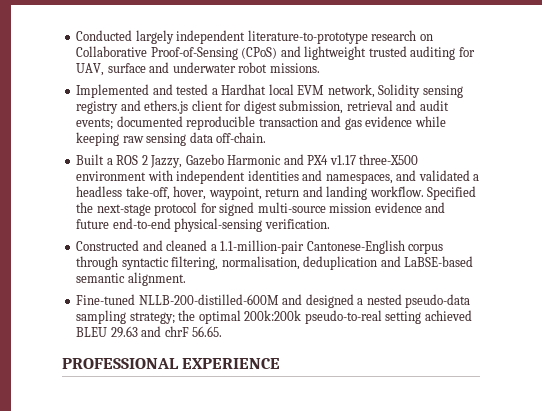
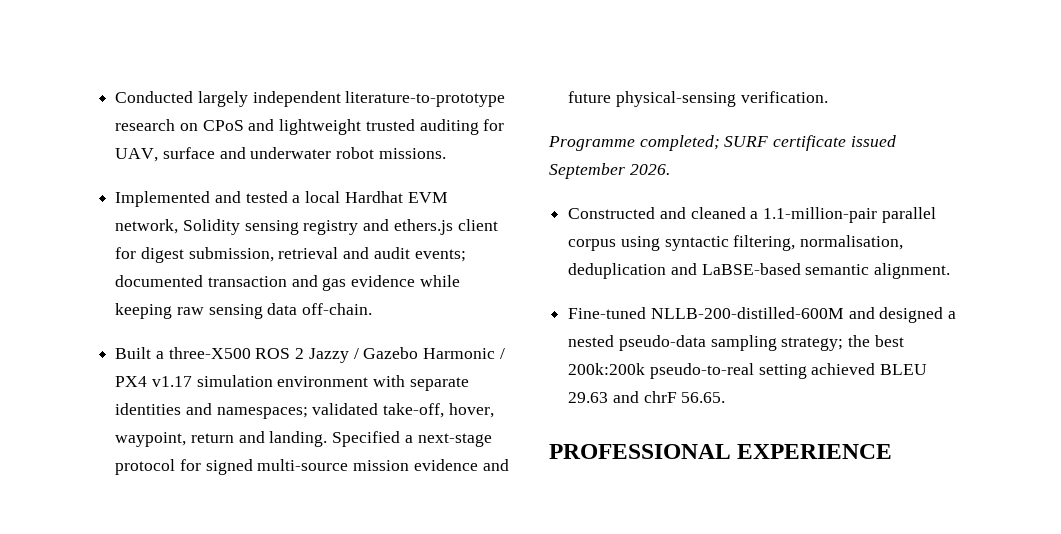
[76,46,278,60] Collaborative Proof-of-Sensing (CPoS) -> [202,120,244,131] CPoS
[221,84,294,95] Hardhat local -> [305,191,403,203] local Hardhat
[186,116,256,130] reproducible -> (204, 281) none
(113, 161) none -> [168,347,251,359] three-X500
[150,155,183,168] Jazzy, -> [308,348,359,363] Jazzy /
[283,154,304,165] and -> [499,348,505,359] /
[359,154,419,165] three-X500 -> [196,375,273,387] simulation
[176,170,246,184] independent -> [409,377,469,391] separate
[325,170,480,184] [76,186,123,197] namespaces, and validated a headless -> [216,403,379,419] namespaces; validated
[326,186,477,200] [76,202,94,213] landing workflow. Specified the -> [269,431,413,447] landing. Specified a
[112,218,171,229] end-to-end -> (612, 97) none
(330, 224) none -> [548,135,896,151] [549,163,670,179] // Programme completed; SURF certificate issued September 2026.
[306,240,444,254] [76,256,119,270] Cantonese-English corpus through -> [881,207,936,223] [568,236,660,251] parallel corpus using
[198,310,241,324] optimal -> [874,335,904,347] best

